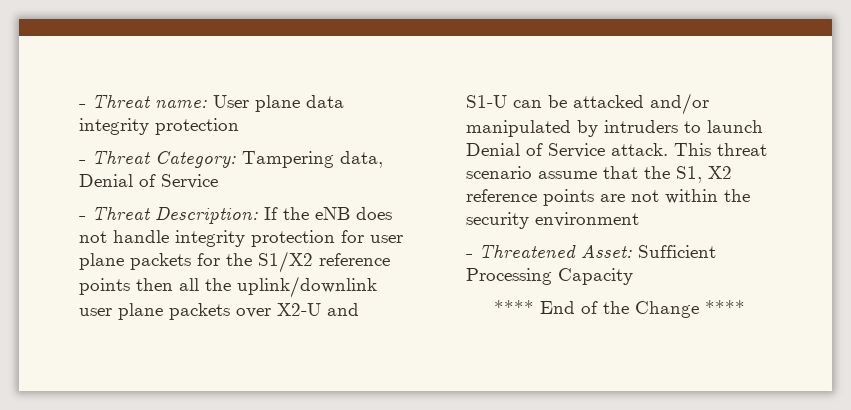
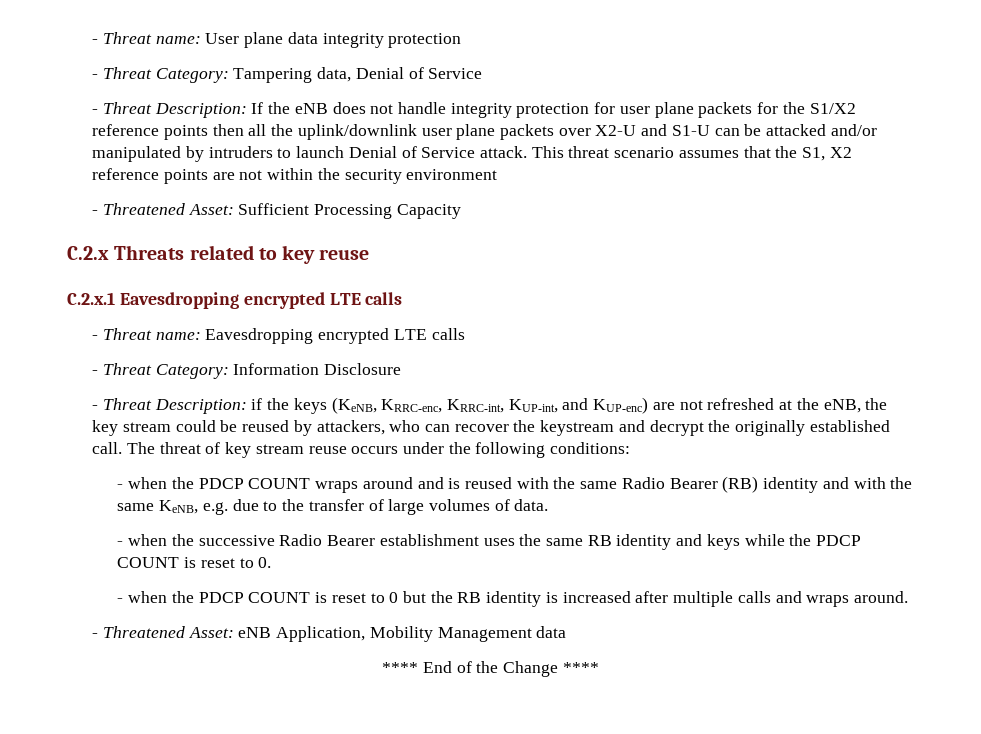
[538,171,598,179] assume -> [678,150,739,158] assumes
(634, 276) none -> [67,245,370,264] [67,292,403,309] [92,328,465,344] [92,363,402,379] [92,397,888,414] [92,420,890,436] [92,442,631,458] [117,476,913,493] [117,499,549,515] [117,534,862,550] [117,557,272,568] [117,591,908,607] [92,626,567,642] // C.2.x Threats related to key reuse // C.2.x.1 Eavesdropping encrypted LTE calls // - Threat name: Eavesdropping encrypted LTE calls // - Threat Category: Information Disclosure // - Threat Description: if the keys (KeNB, KRRC-enc, KRRC-int, KUP-int, and KUP-enc) are not refreshed at the eNB, the key stream could be reused by attackers, who can recover the keystream and decrypt the originally established call. The threat of key stream reuse occurs under the following conditions: // - when the PDCP COUNT wraps around and is reused with the same Radio Bearer (RB) identity and with the same KeNB, e.g. due to the transfer of large volumes of data. // - when the successive Radio Bearer establishment uses the same RB identity and keys while the PDCP COUNT is reset to 0. // - when the PDCP COUNT is reset to 0 but the RB identity is increased after multiple calls and wraps around. // - Threatened Asset: eNB Application, Mobility Management data

